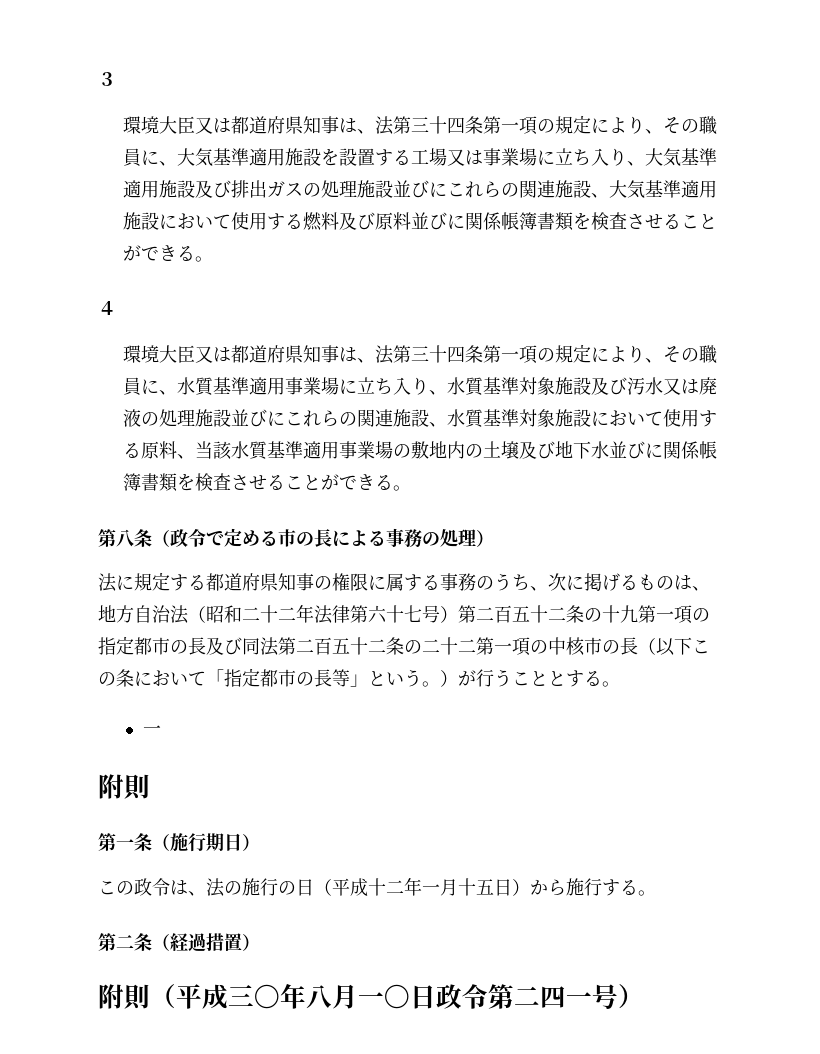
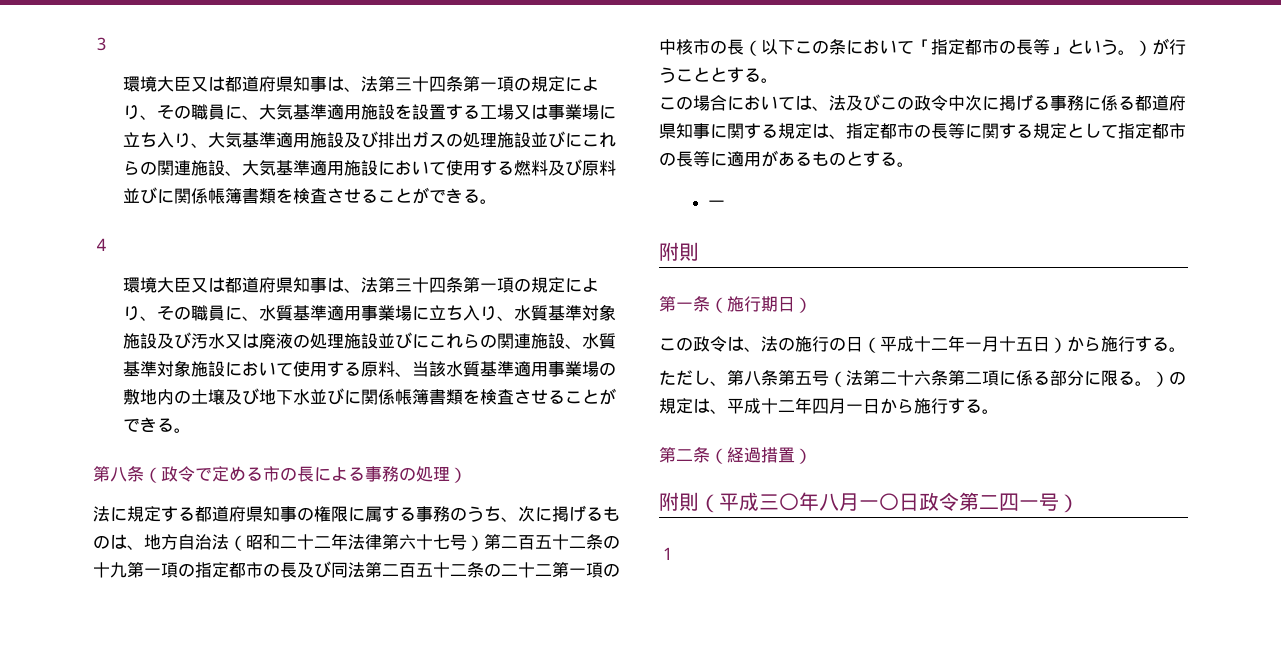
(620, 684) none -> [659,94,1186,111] [659,123,1186,139] [659,150,914,167] // この場合においては、法及びこの政令中次に掲げる事務に係る都道府県知事に関する規定は、指定都市の長等に関する規定として指定都市の長等に適用があるものとする。
(656, 893) none -> [659,370,1186,387] [659,397,999,414] // ただし、第八条第五号（法第二十六条第二項に係る部分に限る。）の規定は、平成十二年四月一日から施行する。
(644, 996) none -> [659,547,676,560] // １

